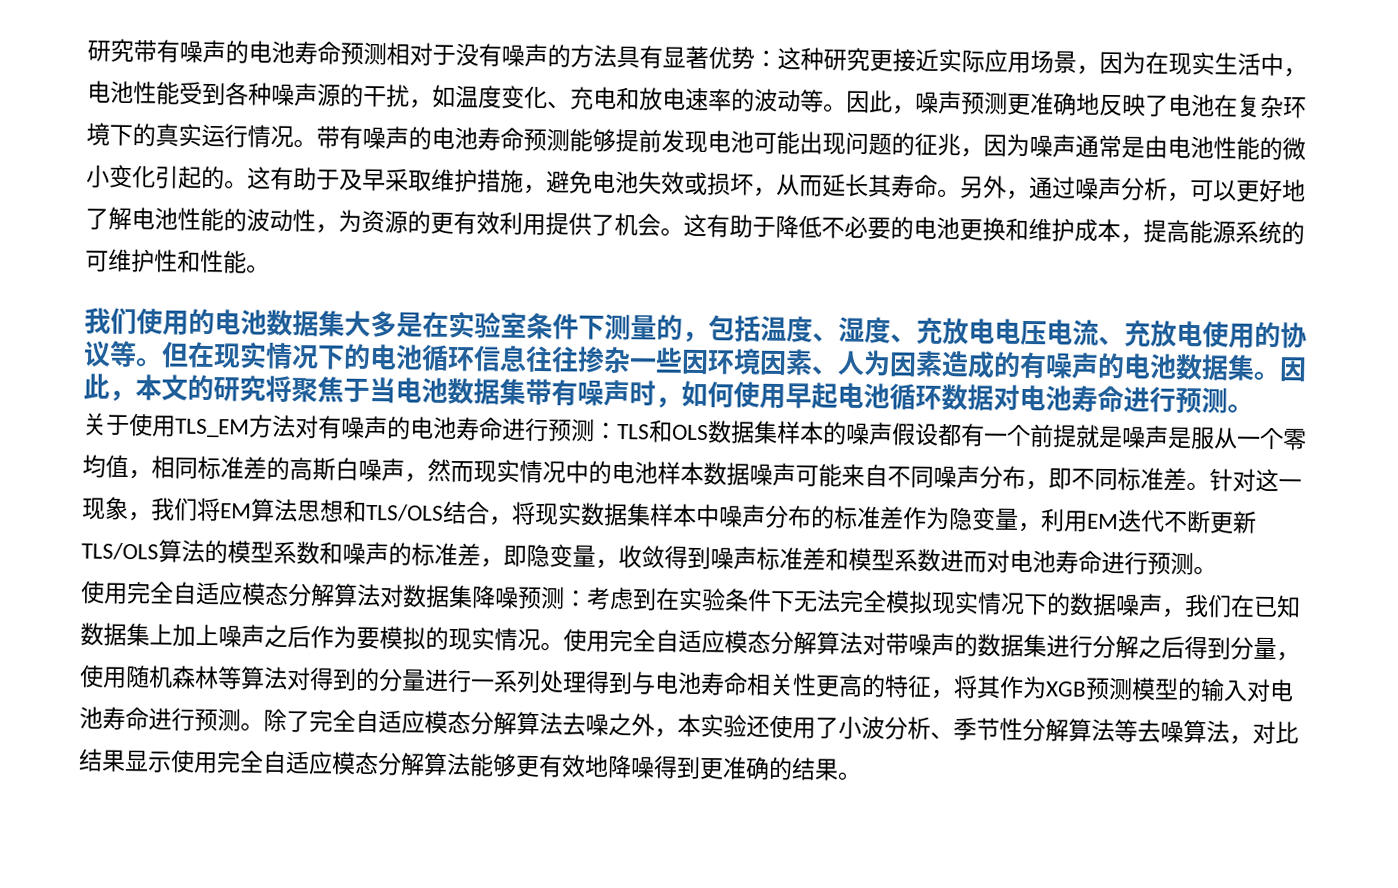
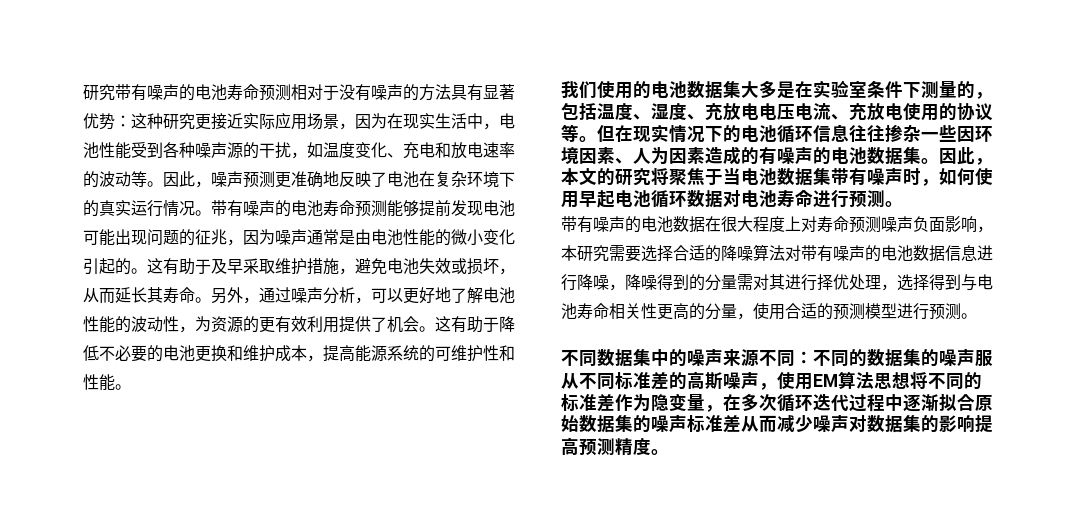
[83,412,1307,451] [82,454,1302,493] [82,496,1257,534] [81,539,1217,576] [81,580,1301,619] [80,622,1300,662] [79,664,587,694] 关于使用TLS_EM方法对有噪声的电池寿命进行预测：TLS和OLS数据集样本的噪声假设都有一个前提就是噪声是服从一个零均值，相同标准差的高斯白噪声，然而现实情况中的电池样本数据噪声可能来自不同噪声分布，即不同标准差。针对这一现象，我们将EM算法思想和TLS/OLS结合，将现实数据集样本中噪声分布的标准差作为隐变量，利用EM迭代不断更新TLS/OLS算法的模型系数和噪声的标准差，即隐变量，收敛得到噪声标准差和模型系数进而对电池寿命进行预测。 // 使用完全自适应模态分解算法对数据集降噪预测：考虑到在实验条件下无法完全模拟现实情况下的数据噪声，我们在已知数据集上加上噪声之后作为要模拟的现实情况。使用完全自适应模态分解算法对带噪声的数据集进行分解之后得到分量，使用随机森林等算法对得到的分量进行一系列处理 -> [561,216,993,233] [561,244,993,262] [561,274,929,291] 带有噪声的电池数据在很大程度上对寿命预测噪声负面影响，本研究需要选择合适的降噪算法对带有噪声的电池数据信息进行降噪，降噪得到的分量需对其进行择优处理，选择
[884,674,1294,702] [79,706,1299,745] [78,748,839,781] 特征，将其作为XGB预测模型的输入对电池寿命进行预测。除了完全自适应模态分解算法去噪之外，本实验还使用了小波分析、季节性分解算法等去噪算法，对比结果显示使用完全自适应模态分解算法能够更有效地降噪得到更准确的结果 -> [705,303,977,320] [561,349,993,367] [561,371,982,390] [561,393,993,412] [561,415,993,433] [561,437,651,456] 分量，使用合适的预测模型进行预测。 // 不同数据集中的噪声来源不同：不同的数据集的噪声服从不同标准差的高斯噪声，使用EM算法思想将不同的标准差作为隐变量，在多次循环迭代过程中逐渐拟合原始数据集的噪声标准差从而减少噪声对数据集的影响提高预测精度

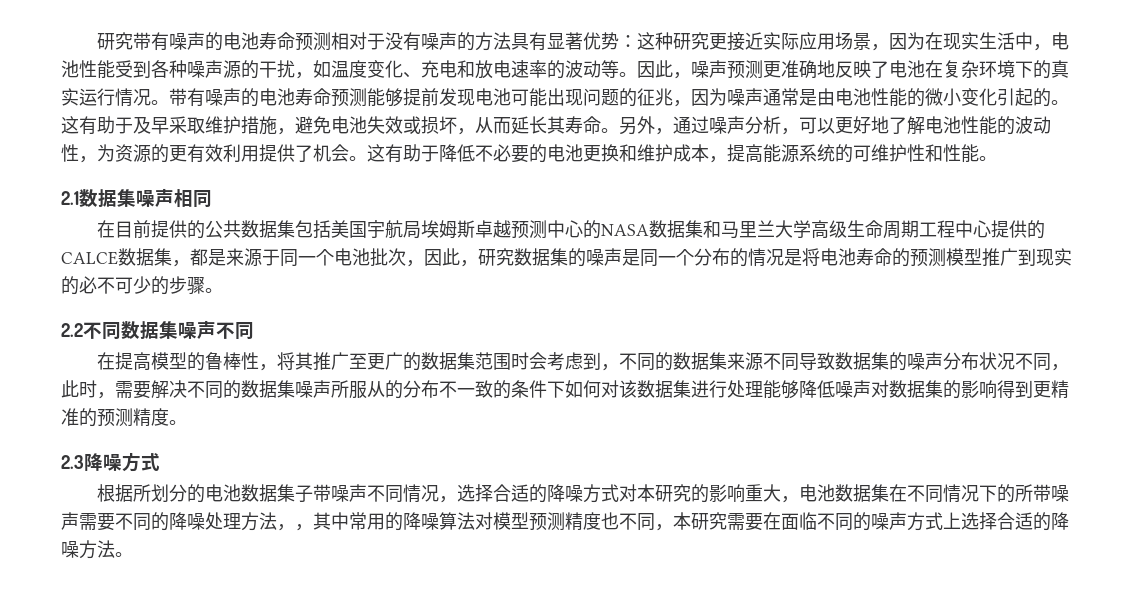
[561,80,993,99] [561,102,993,121] [561,124,993,143] [561,146,993,165] [561,168,993,186] [561,190,903,208] [561,216,993,233] [561,244,993,262] [561,274,993,291] [561,303,977,320] 我们使用的电池数据集大多是在实验室条件下测量的，包括温度、湿度、充放电电压电流、充放电使用的协议等。但在现实情况下的电池循环信息往往掺杂一些因环境因素、人为因素造成的有噪声的电池数据集。因此，本文的研究将聚焦于当电池数据集带有噪声时，如何使用早起电池循环数据对电池寿命进行预测。 // 带有噪声的电池数据在很大程度上对寿命预测噪声负面影响，本研究需要选择合适的降噪算法对带有噪声的电池数据信息进行降噪，降噪得到的分量需对其进行择优处理，选择得到与电池寿命相关性更高的分量，使用合适的预测模型进行预测。 // -> [61,188,212,208] [97,220,1046,239] [61,248,1072,267] [61,276,223,295] [61,323,83,337] 2.1数据集噪声相同 // 在目前提供的公共数据集包括美国宇航局埃姆斯卓越预测中心的NASA数据集和马里兰大学高级生命周期工程中心提供的CALCE数据集，都是来源于同一个电池批次，因此，研究数据集的噪声是同一个分布的情况是将电池寿命的预测模型推广到现实的必不可少的步骤。 // 2.2
[651,349,993,367] [561,371,982,390] [561,393,993,412] [561,415,813,433] 中的噪声来源不同：不同的数据集的噪声服从不同标准差的高斯噪声，使用EM算法思想将不同的标准差作为隐变量，在多次循环迭代过程中逐渐拟合原始数据集的噪声标准差从而减少 -> [178,320,254,340] [97,352,1070,371] [61,380,835,399] 噪声不同 // 在提高模型的鲁棒性，将其推广至更广的数据集范围时会考虑到，不同的数据集来源不同导致数据集的噪声分布状况不同，此时，需要解决不同的数据集噪声所服从的分布不一致的条件下如何对该数据集进行处理能够降低
[975,415,993,432] [561,437,579,455] 提高 -> [997,380,1069,398] [61,408,97,427] 得到更精准的
(669, 452) none -> [61,452,160,472] [97,484,1070,503] [61,512,1069,531] [61,540,133,559] // 2.3降噪方式 // 根据所划分的电池数据集子带噪声不同情况，选择合适的降噪方式对本研究的影响重大，电池数据集在不同情况下的所带噪声需要不同的降噪处理方法，，其中常用的降噪算法对模型预测精度也不同，本研究需要在面临不同的噪声方式上选择合适的降噪方法。

